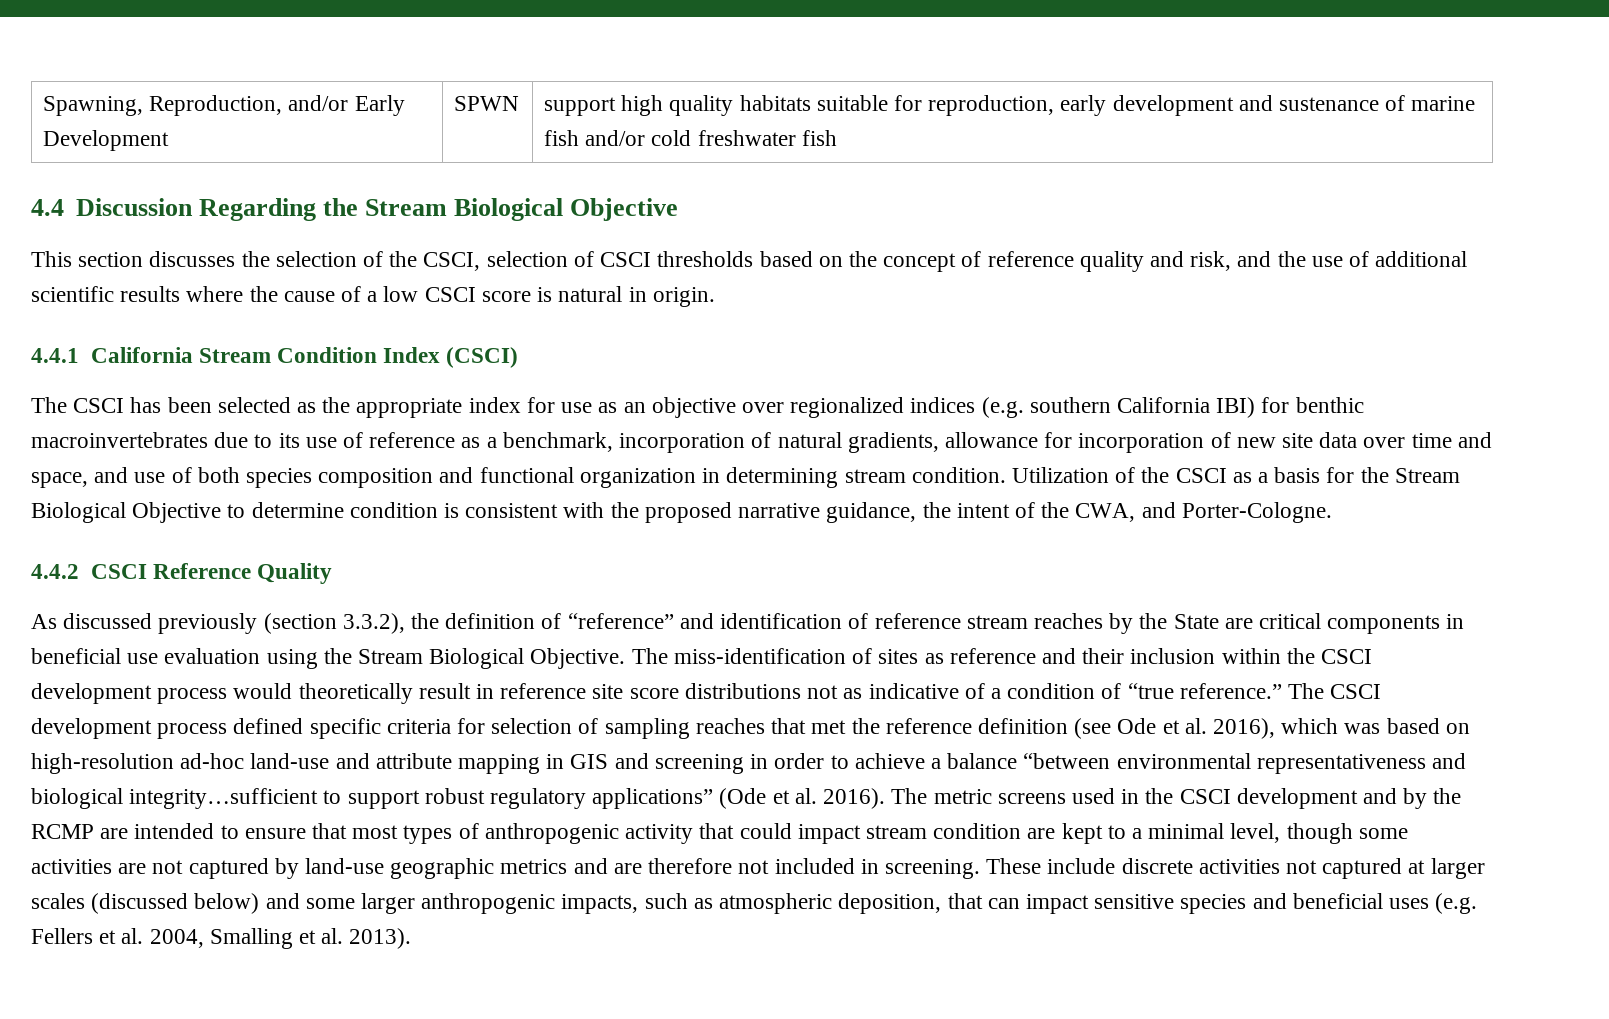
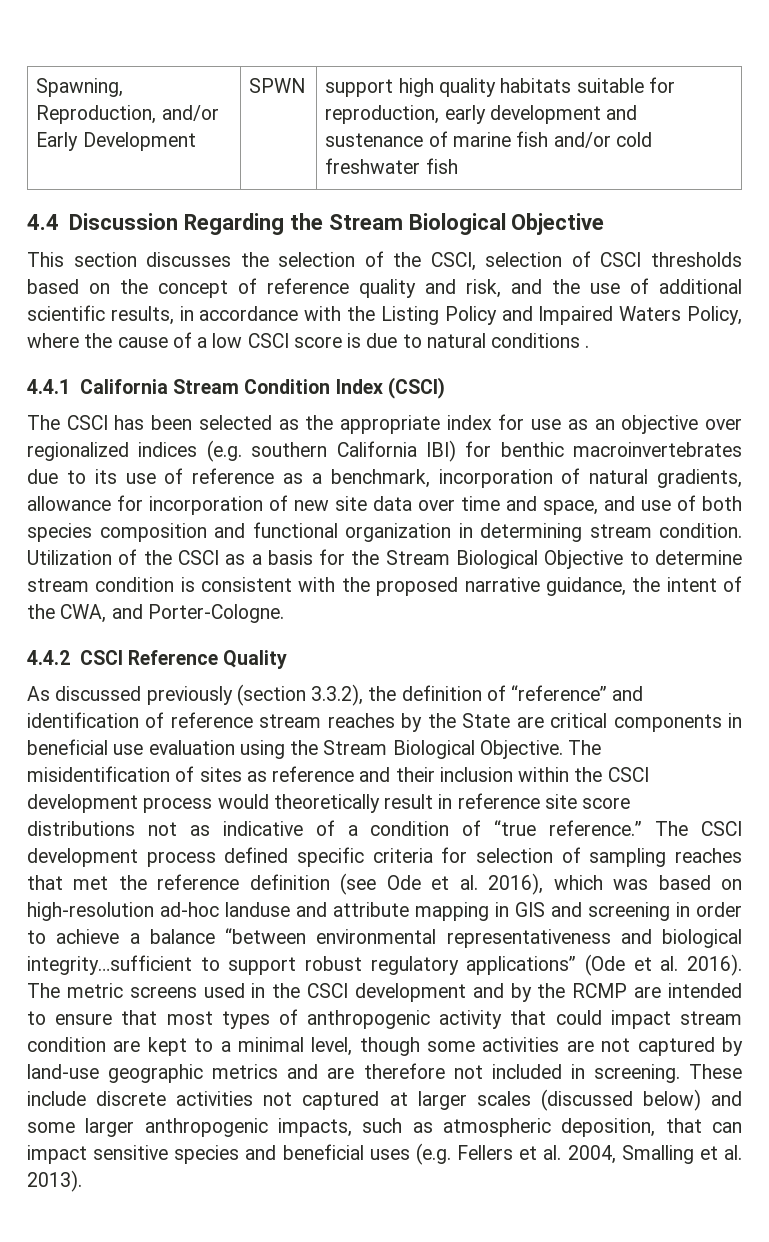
[120,286,181,302] results -> [110,306,742,325] results, in accordance with the Listing Policy and Impaired Waters Policy,
[558,286,715,307] natural in origin. -> [366,333,590,348] due to natural conditions .
(344, 510) none -> [27,578,89,592] stream
[673,648,846,664] miss-identification -> [27,766,170,782] misidentification
[250,753,330,769] land-use -> [225,902,290,917] landuse

